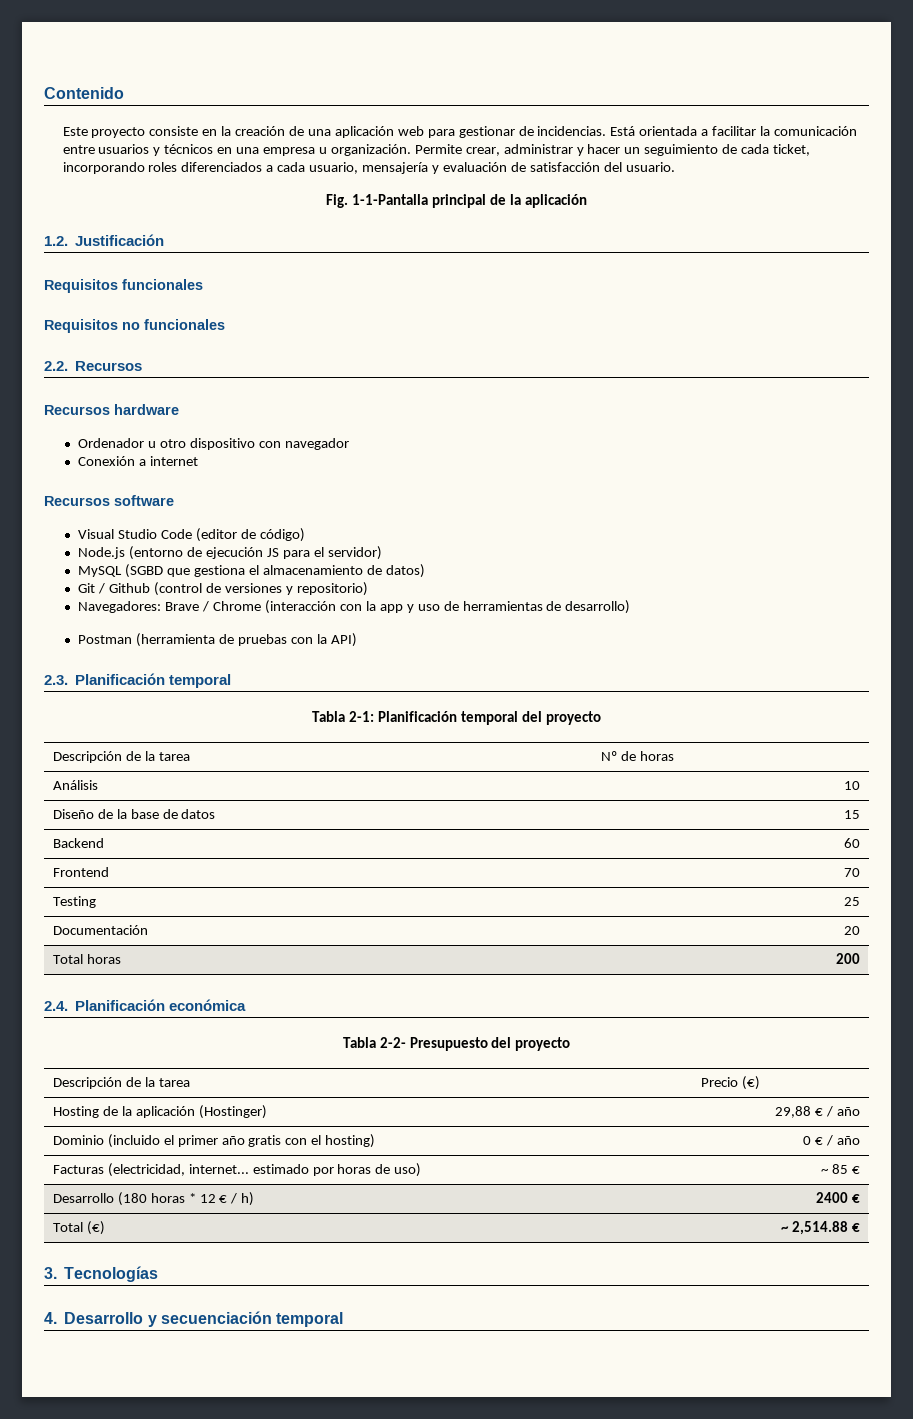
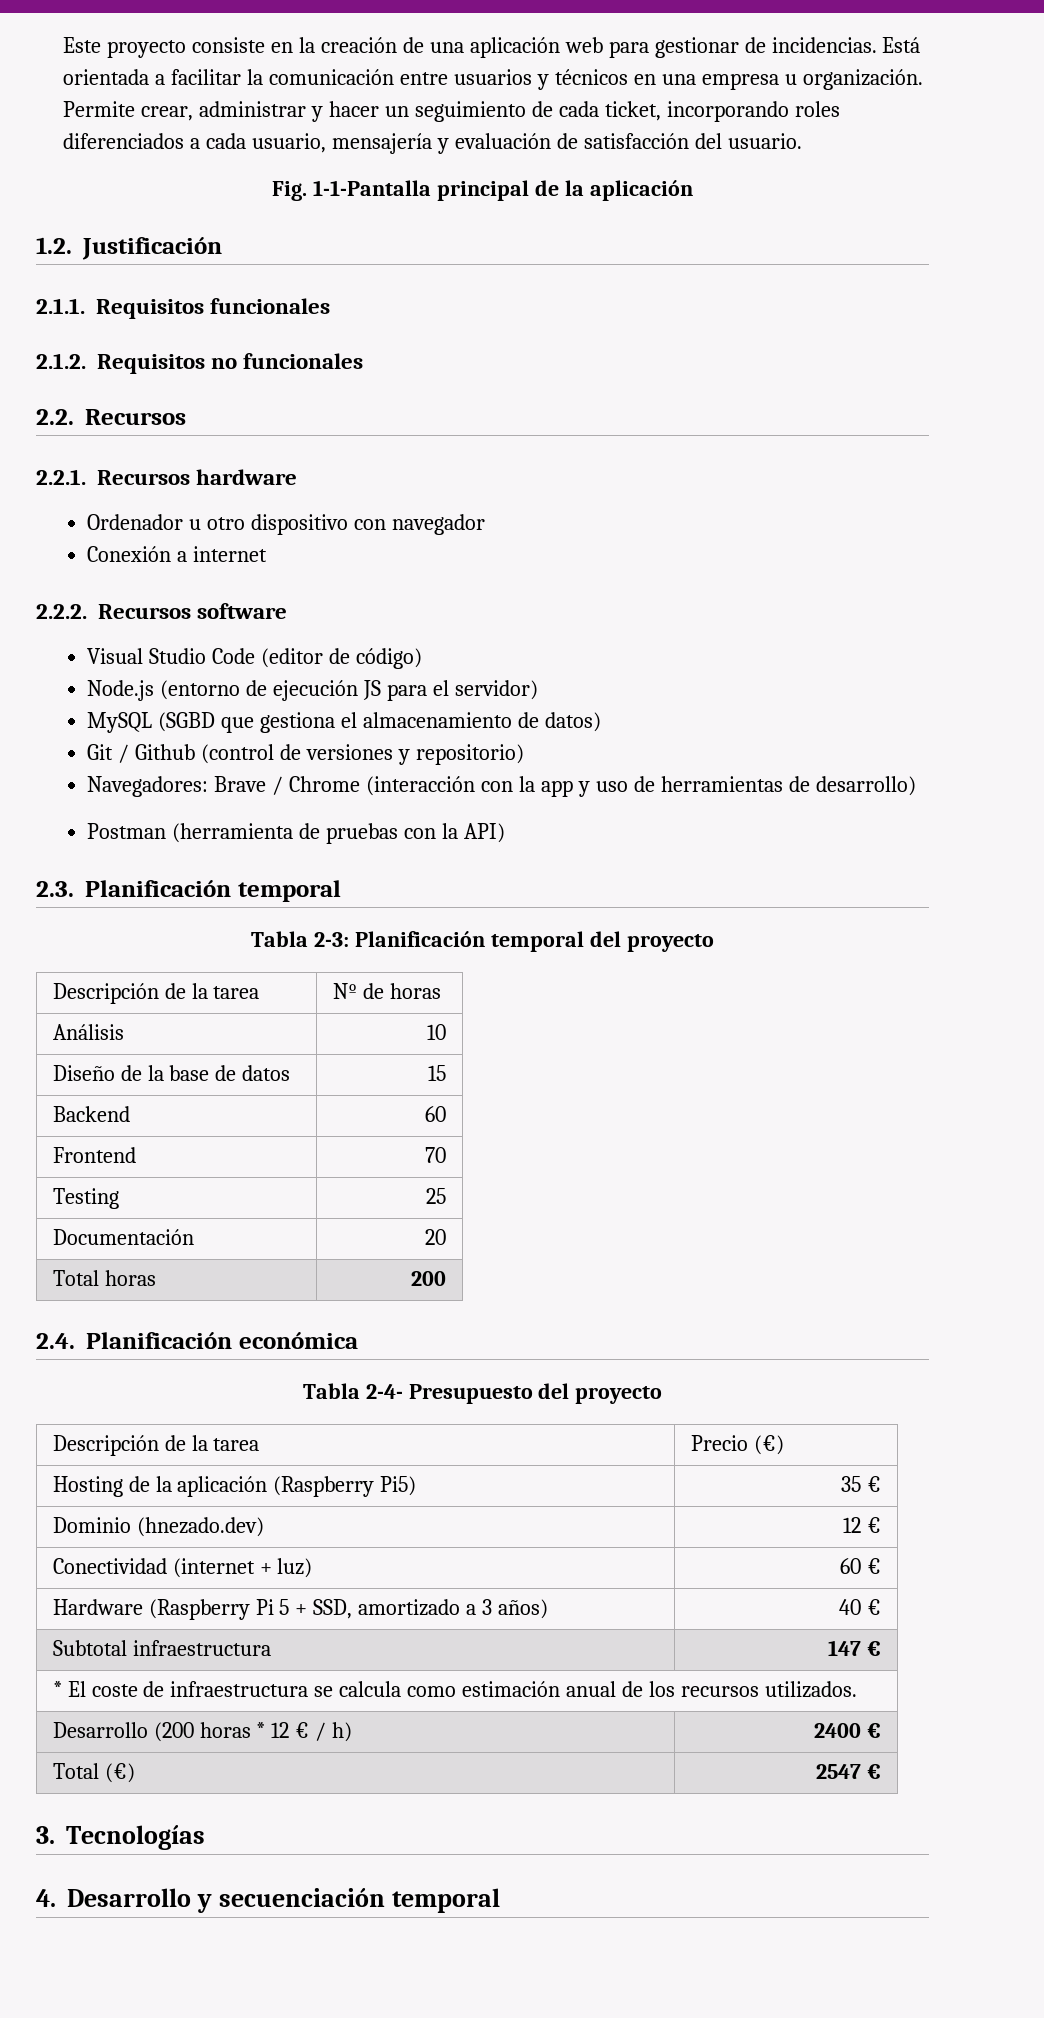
[44,87,124,99] Contenido // -> (63, 45) none
(165, 240) none -> [36,298,85,314] 2.1.1.
(203, 284) none -> [36,353,86,369] 2.1.2.
(143, 366) none -> [36,469,86,485] 2.2.1.
(199, 461) none -> [36,604,87,619] 2.2.2.
[349,711,375,722] 2-1: -> [314,932,350,947] 2-3:
[379,1037,406,1048] 2-2- -> [365,1384,403,1399] 2-4-
[198,1105,267,1119] [775,1106,861,1118] (Hostinger) | 29,88 € / año -> [273,1476,417,1497] [841,1476,882,1492] (Raspberry Pi5) | 35 €
[107,1134,376,1148] [803,1135,861,1146] [52,1163,422,1177] [821,1164,861,1174] [52,1192,147,1206] (incluido el primer año gratis con el hosting) | 0 € / año // Facturas (electricidad, internet... estimado por horas de uso) | ~ 85 € // Desarrollo (180 -> [136,1517,264,1537] [843,1517,882,1533] [52,1558,313,1578] [840,1558,882,1574] [52,1599,549,1620] [839,1599,882,1615] [52,1640,271,1656] [828,1640,882,1656] [52,1681,857,1698] [52,1722,194,1742] (hnezado.dev) | 12 € // Conectividad (internet + luz) | 60 € // Hardware (Raspberry Pi 5 + SSD, amortizado a 3 años) | 40 € // Subtotal infraestructura | 147 € // * El coste de infraestructura se calcula como estimación anual de los recursos utilizados. // Desarrollo (200
[781,1221,849,1235] ~ 2,514.88 -> [816,1764,862,1779] 2547

